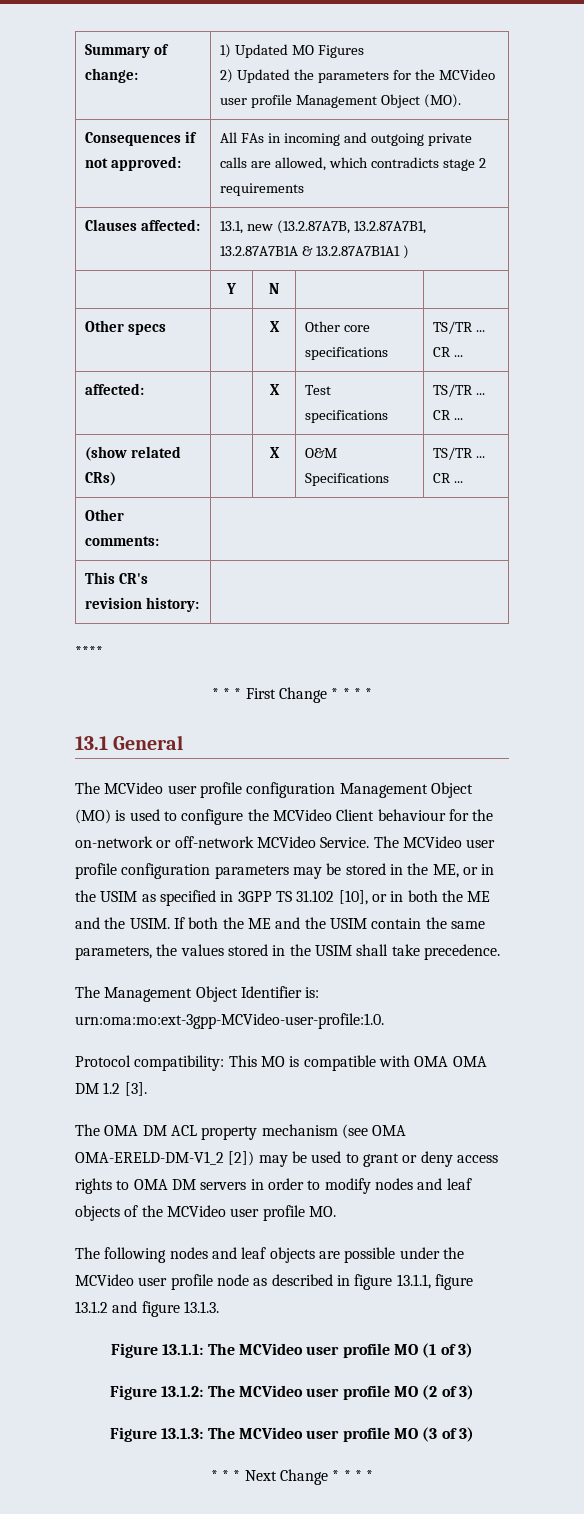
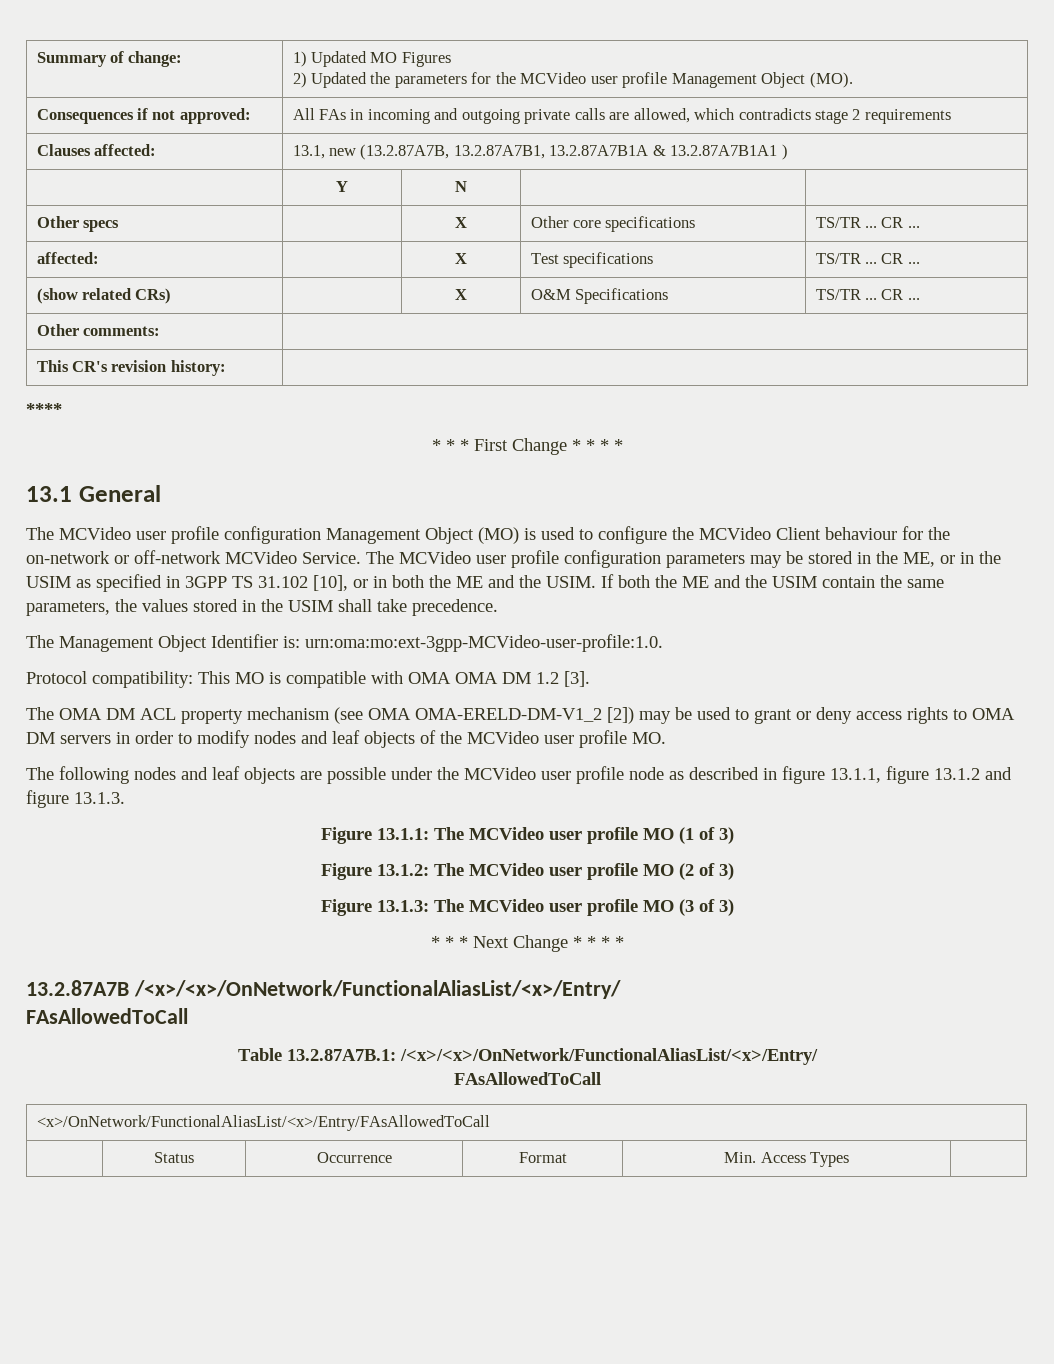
(374, 1475) none -> [26,980,621,999] [26,1008,188,1024] [237,1048,818,1065] [453,1072,601,1085] [36,1115,490,1131] [154,1152,194,1163] [316,1152,392,1163] [518,1152,567,1163] [724,1152,849,1167] // 13.2.87A7B /<x>/<x>/OnNetwork/FunctionalAliasList/<x>/Entry/ // FAsAllowedToCall // Table 13.2.87A7B.1: /<x>/<x>/OnNetwork/FunctionalAliasList/<x>/Entry/ // FAsAllowedToCall // <x>/OnNetwork/FunctionalAliasList/<x>/Entry/FAsAllowedToCall // | Status | Occurrence | Format | Min. Access Types |

